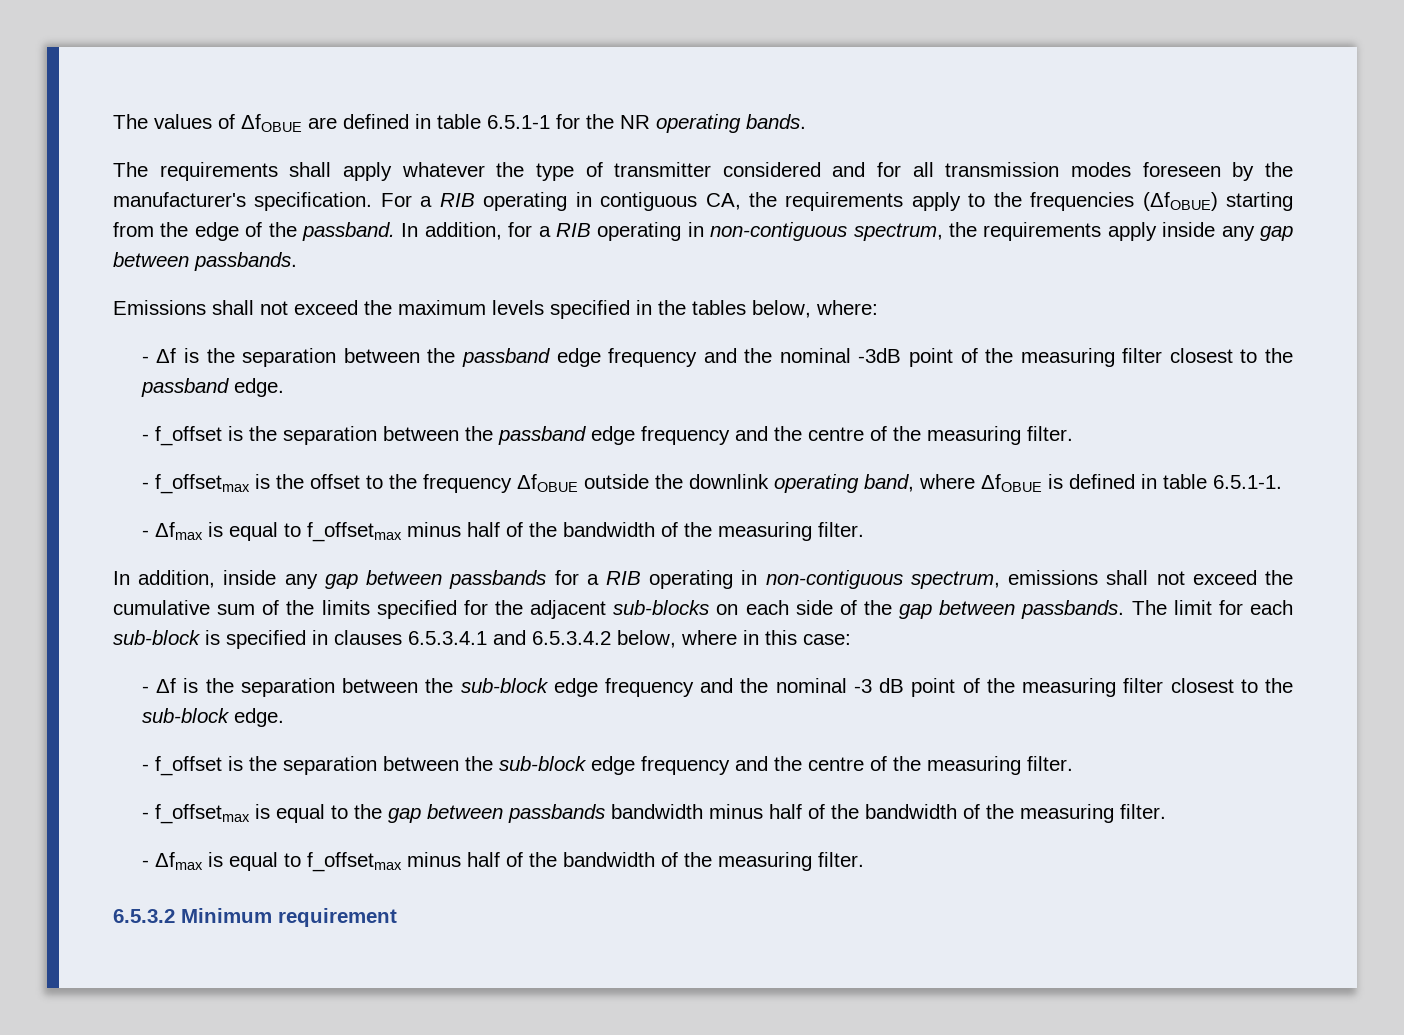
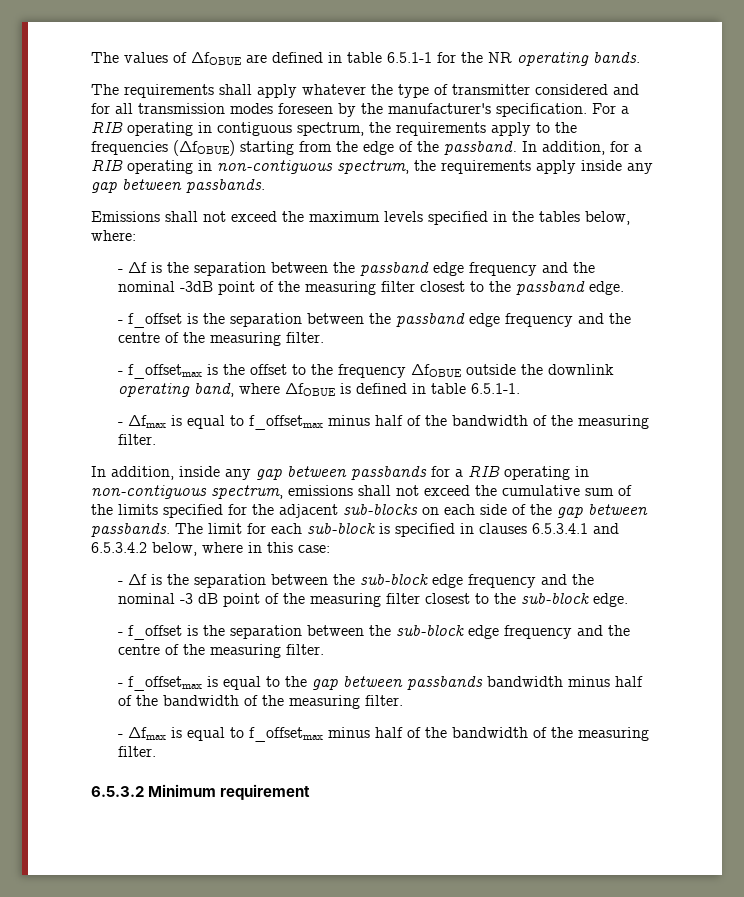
[705,193,741,210] CA, -> [297,122,364,136] spectrum,

